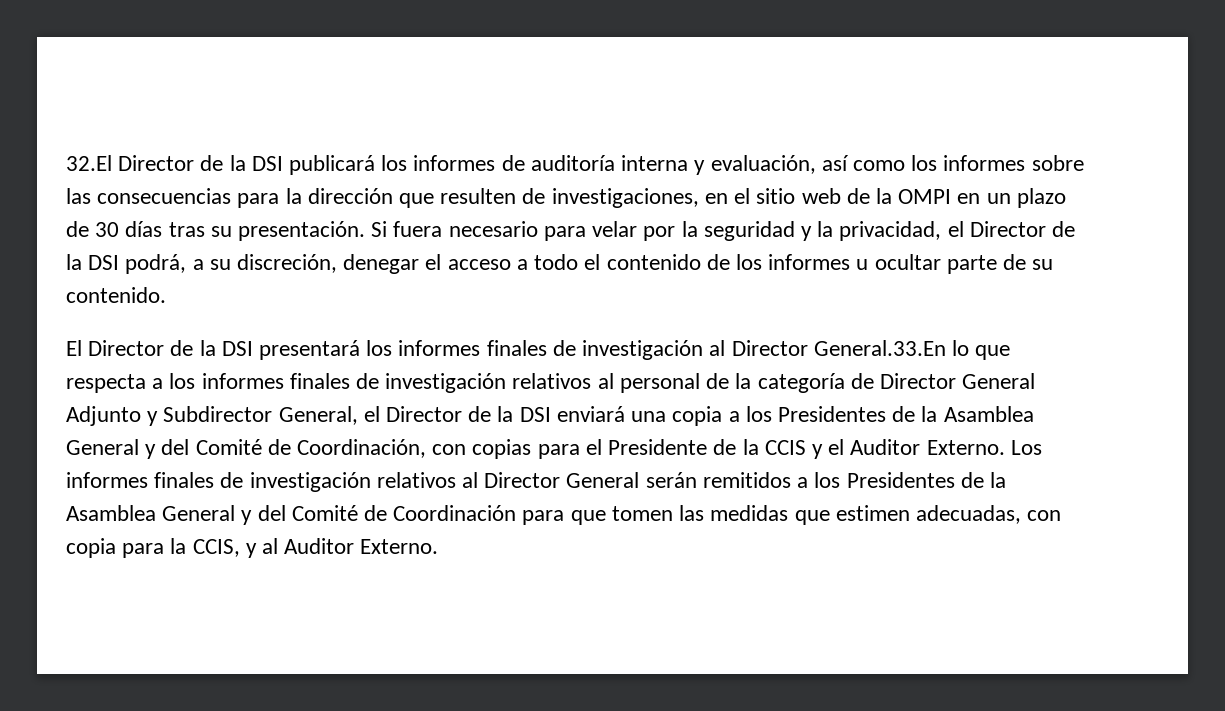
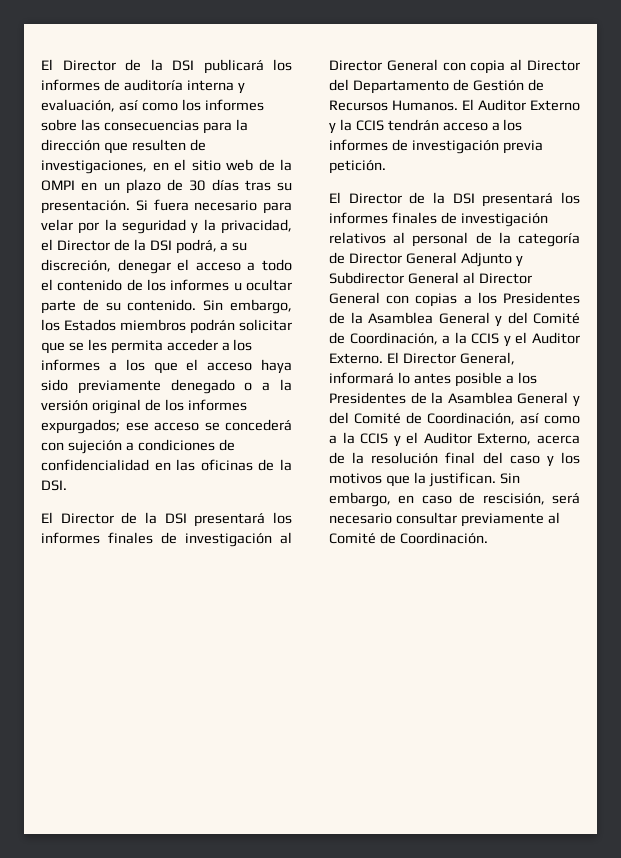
[66,155,112,171] 32.El -> [41,59,53,70] El
(166, 295) none -> [203,299,292,314] [41,319,292,334] [41,339,253,354] [41,359,292,374] [41,379,292,394] [41,399,247,414] [41,419,292,434] [41,439,235,454] [41,459,292,471] [41,480,67,491] Sin embargo, los Estados miembros podrán solicitar que se les permita acceder a los informes a los que el acceso haya sido previamente denegado o a la versión original de los informes expurgados; ese acceso se concederá con sujeción a condiciones de confidencialidad en las oficinas de la DSI.
[813,340,1011,360] [66,374,164,393] General.33.En lo que respecta a -> [386,59,580,74] [329,79,544,94] [329,99,580,111] [329,119,523,134] [329,139,543,154] [329,160,386,174] [329,192,554,207] General con copia al Director del Departamento de Gestión de Recursos Humanos. El Auditor Externo y la CCIS tendrán acceso a los informes de investigación previa petición. // El Director de la DSI presentará
[278,406,723,426] General, el Director de la DSI enviará una copia -> [407,272,532,284] [329,292,458,307] General al Director General con copias
[432,439,737,459] con copias para el Presidente de -> [442,335,451,344] a
[1010,440,1042,455] [66,472,791,492] Los informes finales de investigación relativos al Director General serán remitidos -> [386,352,515,365] [329,372,502,387] El Director General, informará lo antes posible
[393,505,1062,525] [66,538,439,558] Coordinación para que tomen las medidas que estimen adecuadas, con copia para la CCIS, y al Auditor Externo. -> [427,412,580,425] [329,432,580,447] [329,452,580,467] [329,472,520,487] [329,492,580,507] [329,512,560,527] [329,532,488,544] Coordinación, así como a la CCIS y el Auditor Externo, acerca de la resolución final del caso y los motivos que la justifican. Sin embargo, en caso de rescisión, será necesario consultar previamente al Comité de Coordinación.

